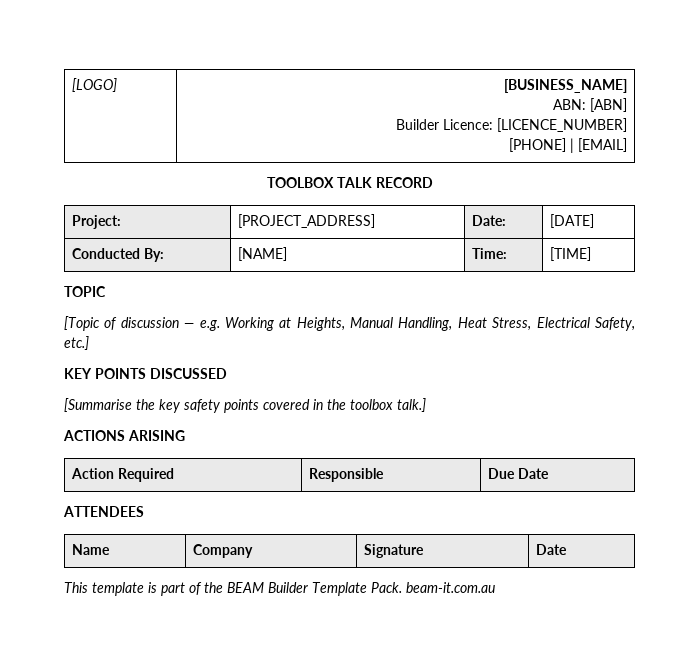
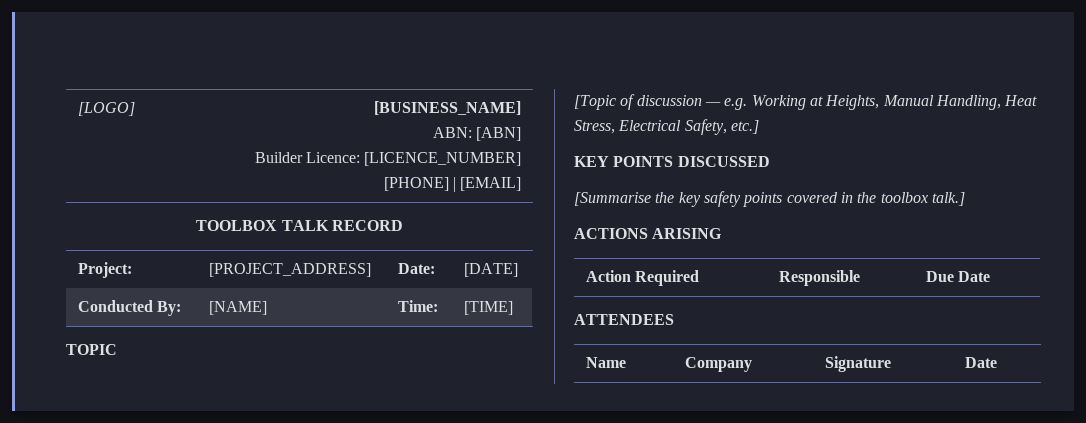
[64,582,495,596] // This template is part of the BEAM Builder Template Pack. beam-it.com.au -> (997, 362) none

